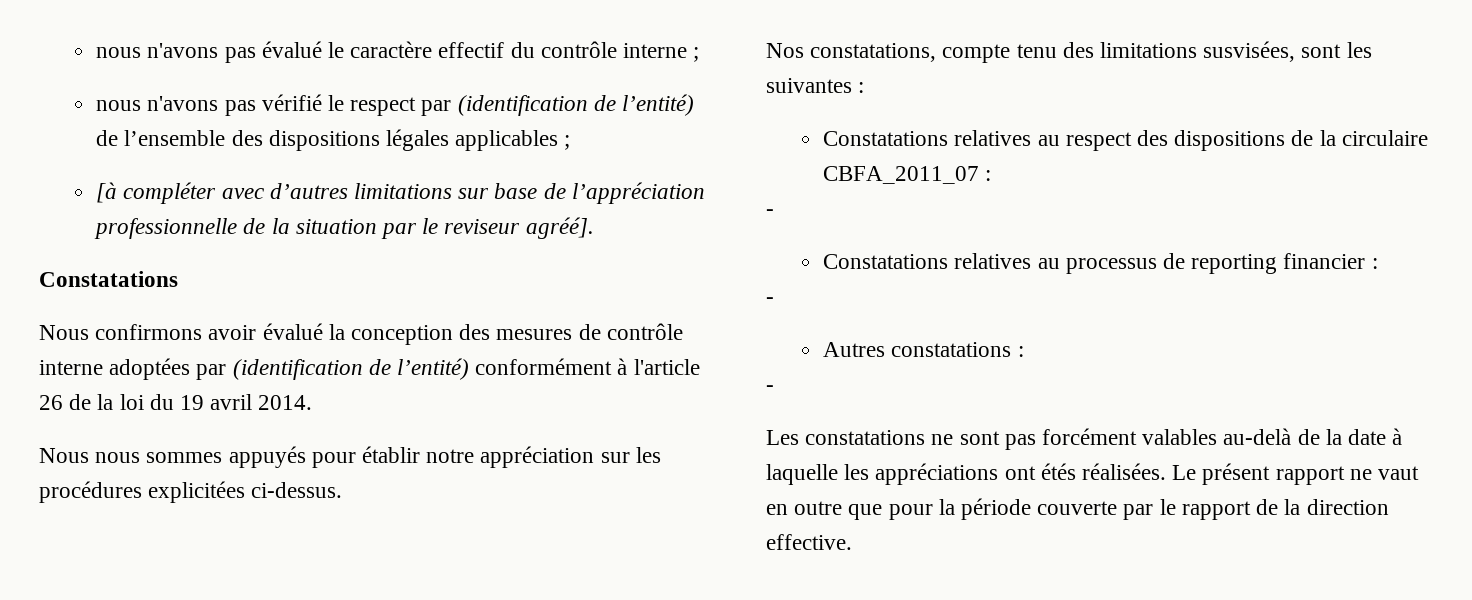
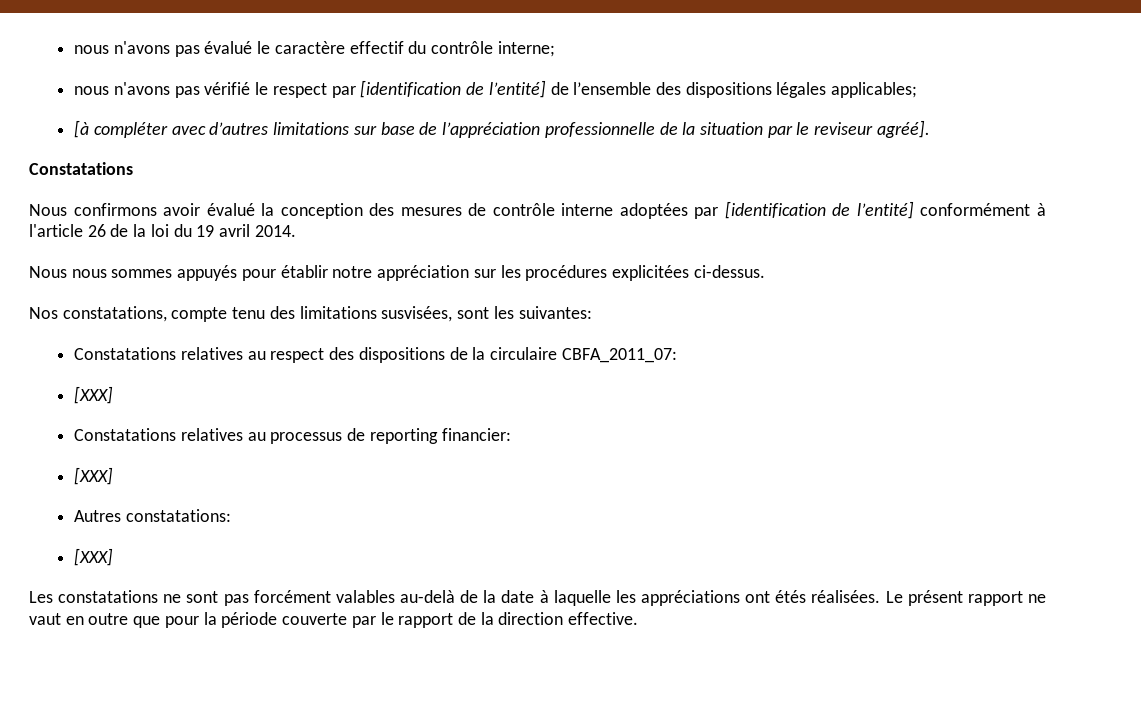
[623,43,700,62] interne ; -> [497,41,555,57] interne;
[457,94,695,116] (identification de l’entité) -> [360,80,546,98] [identification de l’entité]
[455,130,571,151] applicables ; -> [831,82,918,98] applicables;
[232,358,470,380] (identification de l’entité) -> [724,201,914,219] [identification de l’entité]
[766,78,865,93] suivantes : -> [518,306,592,319] suivantes:
[823,166,992,184] [766,209,774,216] CBFA_2011_07 : // - -> [561,348,677,363] [74,386,114,404] CBFA_2011_07: // [XXX]
[1283,253,1378,269] [766,297,774,304] [823,342,1024,357] [766,385,774,392] financier : // - // Autres constatations : // - -> [441,428,511,441] [74,467,114,485] [74,509,231,522] [74,548,114,566] financier: // [XXX] // Autres constatations: // [XXX]

